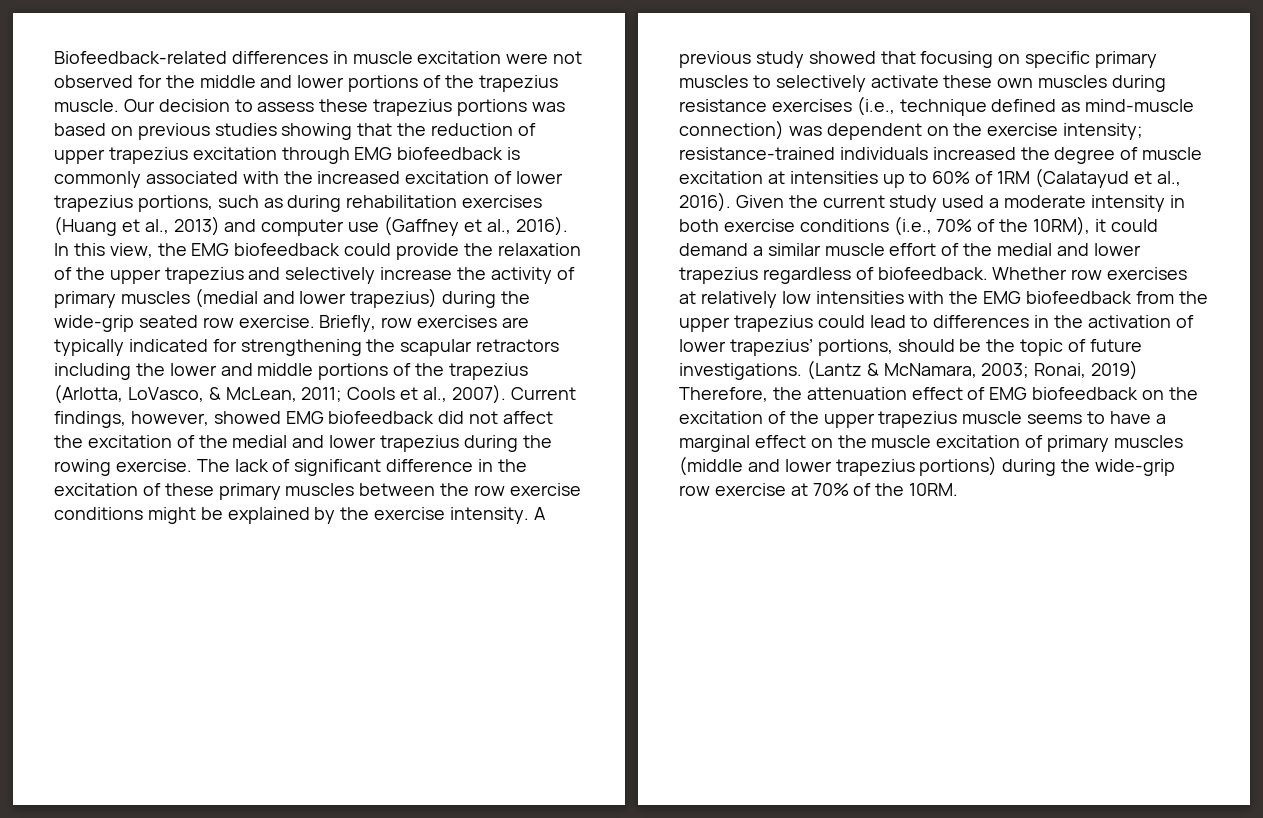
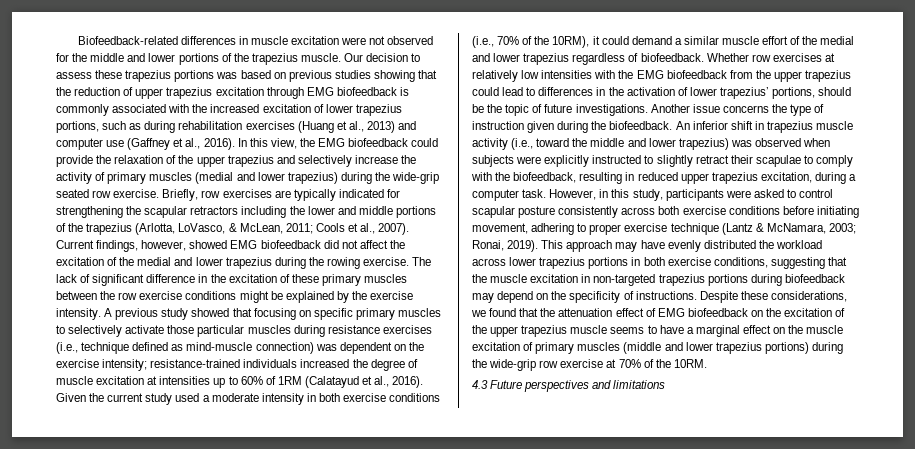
[943,75,1034,88] these own -> [167,325,245,337] those particular
(802, 371) none -> [650,104,825,116] [472,121,854,133] [472,138,831,150] [472,155,854,167] [471,172,857,184] [472,189,834,201] [472,206,859,218] [472,223,719,235] Another issue concerns the type of instruction given during the biofeedback. An inferior shift in trapezius muscle activity (i.e., toward the middle and lower trapezius) was observed when subjects were explicitly instructed to slightly retract their scapulae to comply with the biofeedback, resulting in reduced upper trapezius excitation, during a computer task. However, in this study, participants were asked to control scapular posture consistently across both exercise conditions before initiating movement, adhering to proper exercise technique
[1091,360,1139,380] [679,387,768,402] 2019) Therefore, -> [507,240,822,252] [472,257,847,269] [472,274,845,286] [472,291,847,303] [471,308,539,317] 2019). This approach may have evenly distributed the workload across lower trapezius portions in both exercise conditions, suggesting that the muscle excitation in non-targeted trapezius portions during biofeedback may depend on the specificity of instructions. Despite these considerations, we found that
(959, 489) none -> [472,380,666,392] // 4.3 Future perspectives and limitations

